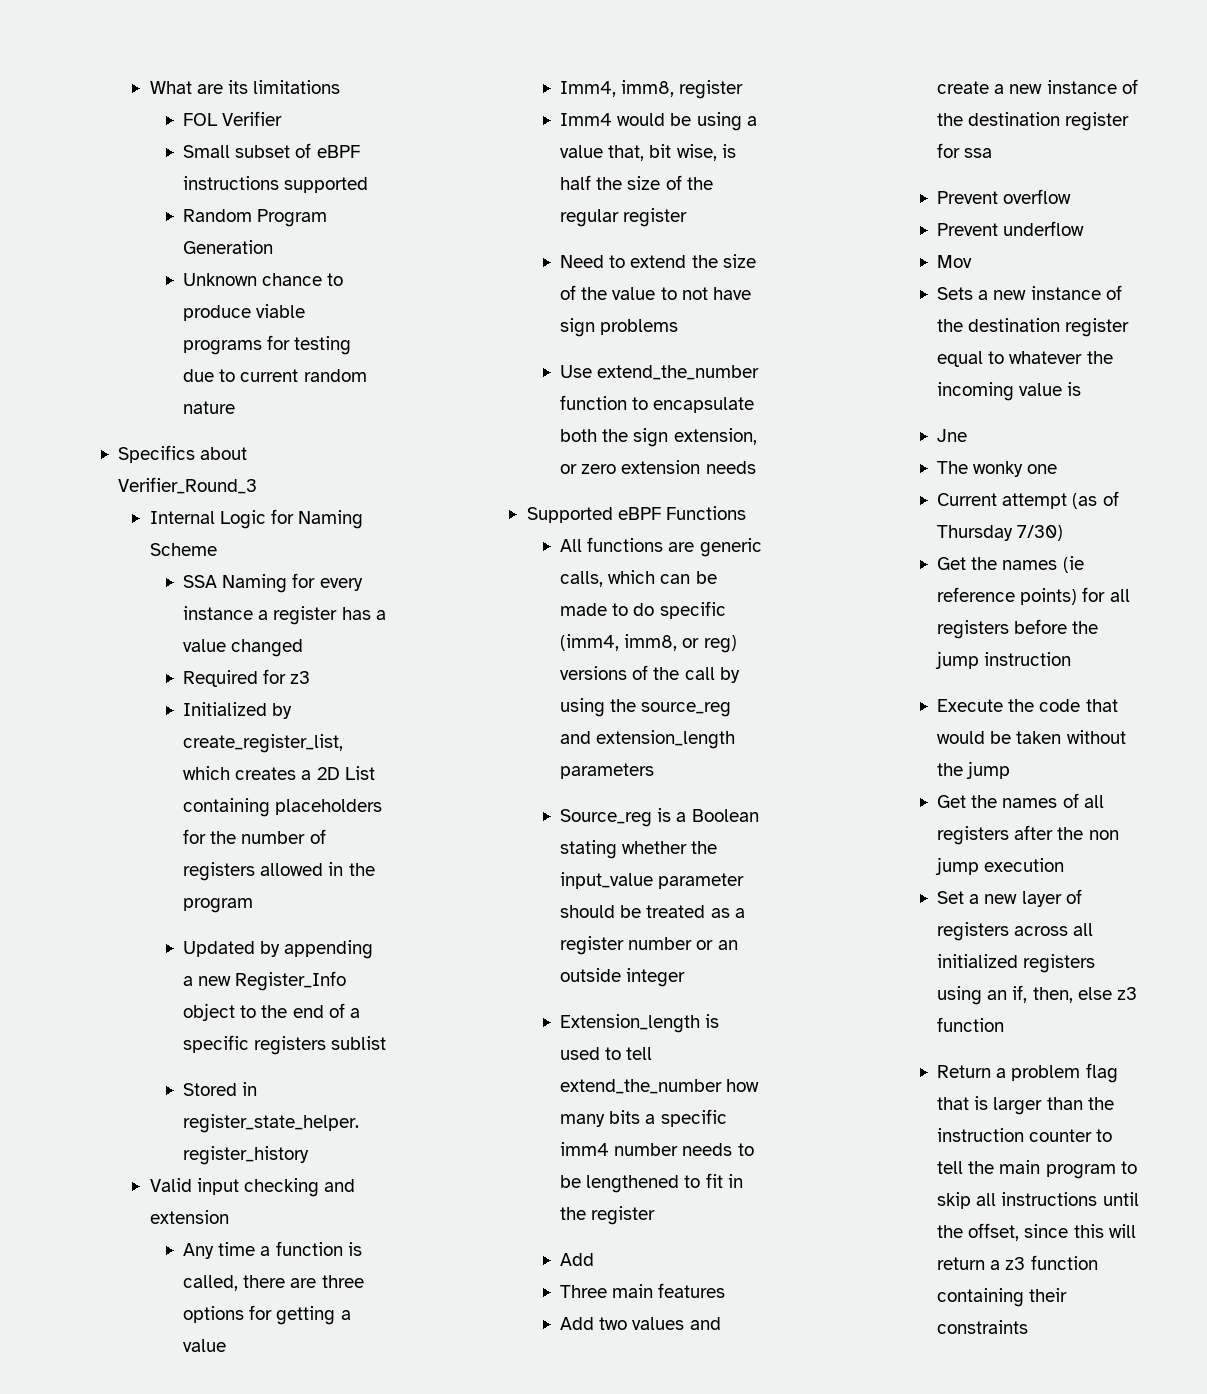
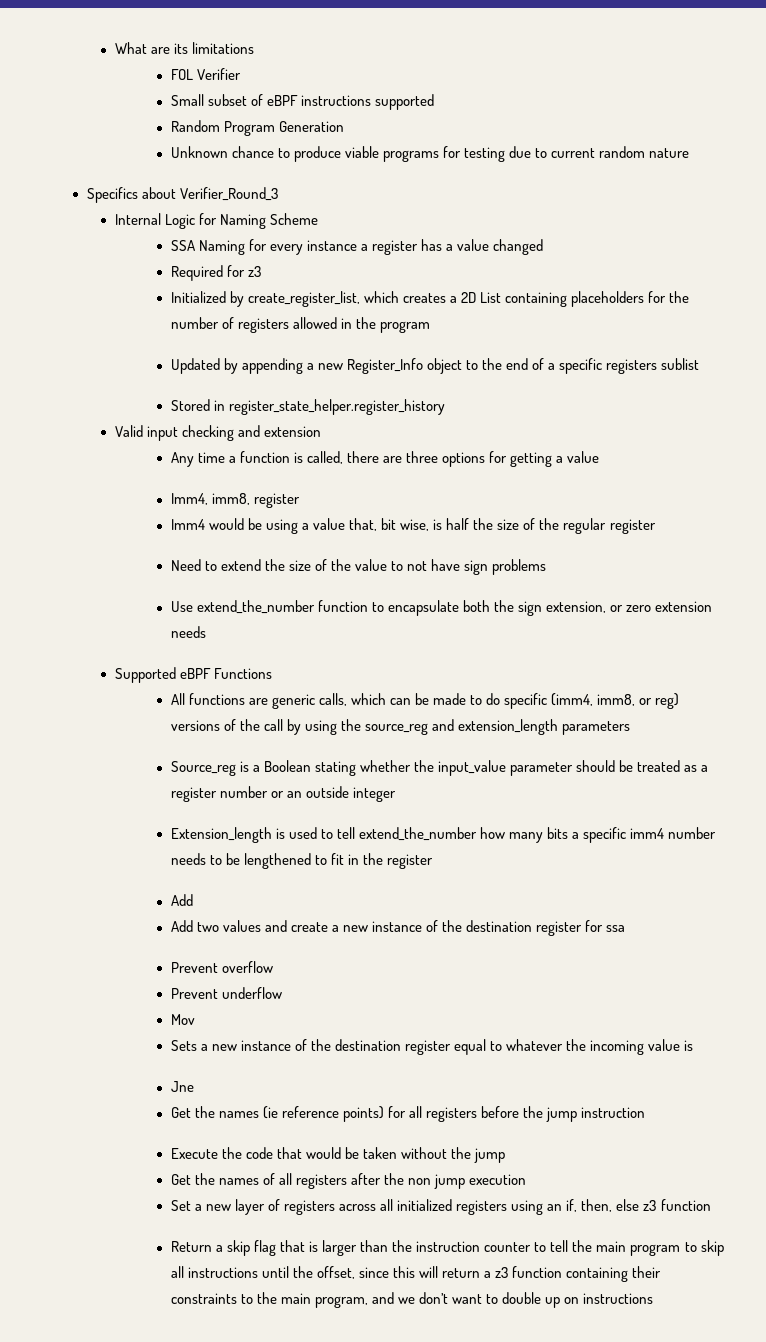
[560,1283,726,1298] // Three main features -> (193, 900) none
[937,461,1058,477] [937,491,1119,509] [937,525,1064,541] // The wonky one // Current attempt (as of Thursday 7/30) -> (194, 1086) none
[1011,1065,1081,1081] problem -> [226,1240,250,1256] skip
(1029, 1327) none -> [240,1292,654,1308] to the main program, and we don’t want to double up on instructions

